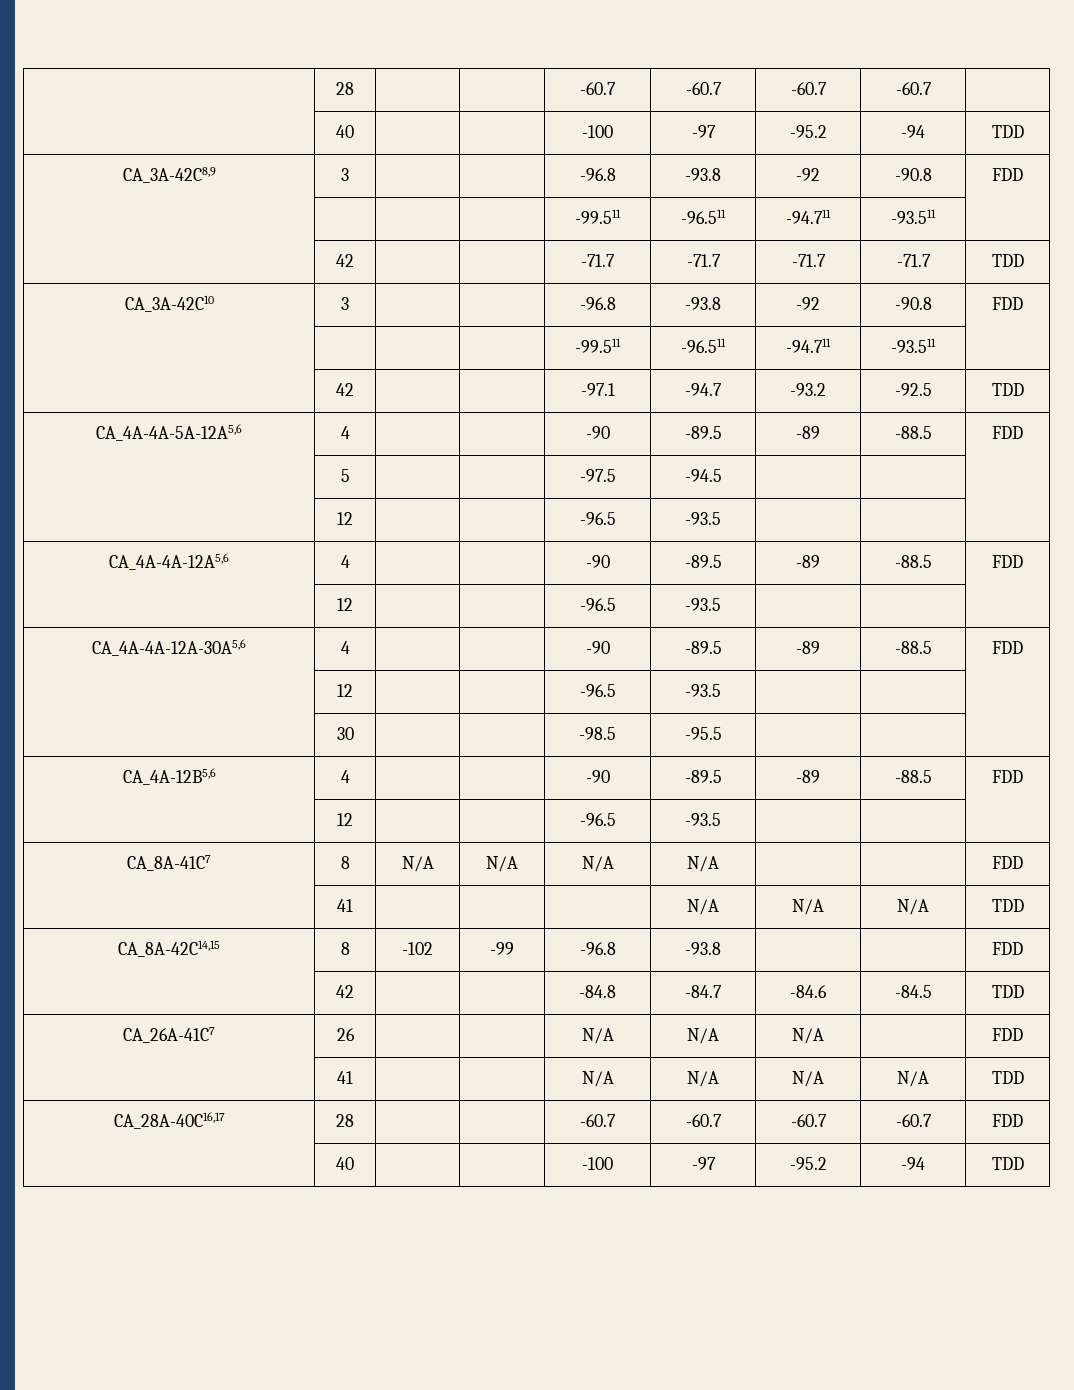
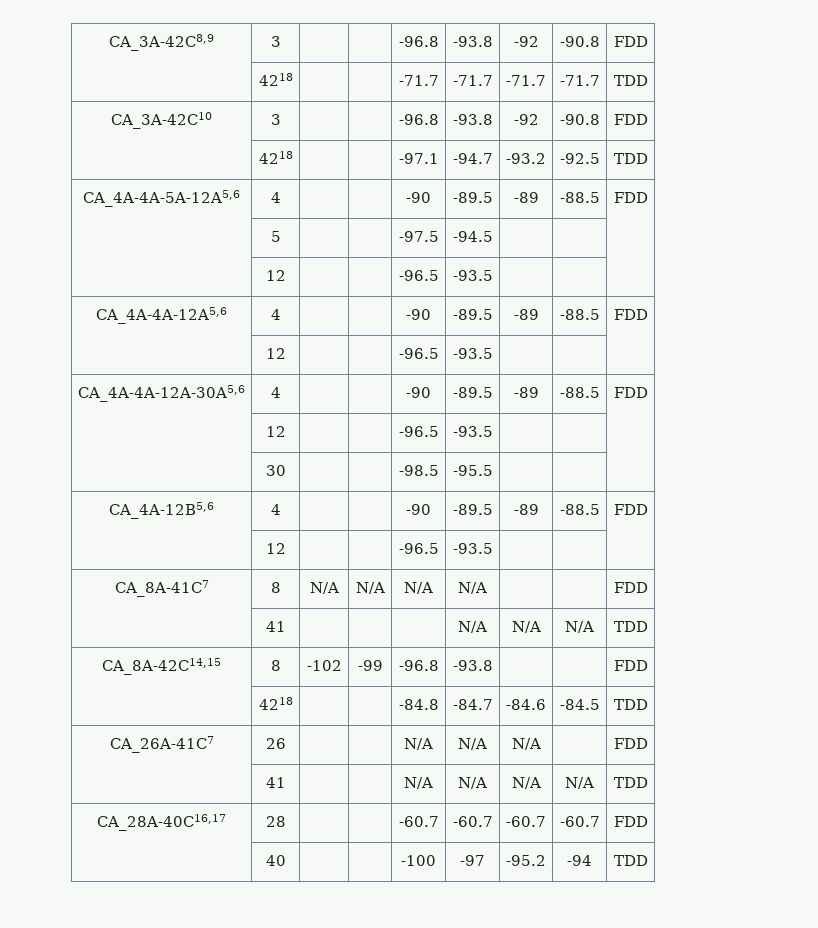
[336,82,354,95] [580,82,616,95] [685,82,722,95] [790,82,827,95] [895,82,932,95] [336,125,354,138] [582,125,613,138] [691,125,716,138] [789,125,827,138] [901,125,925,138] [991,125,1024,138] | 28 | | | -60.7 | -60.7 | -60.7 | -60.7 | // | 40 | | | -100 | -97 | -95.2 | -94 | TDD // -> (109, 42) none
[575,209,621,224] [681,209,726,224] [786,209,831,224] [891,209,936,224] [336,254,354,267] | | | -99.511 | -96.511 | -94.711 | -93.511 | // | 42 -> [258,73,293,86] 4218
[575,338,621,353] [681,338,726,353] [786,338,831,353] [891,338,936,353] [336,383,354,396] | | | -99.511 | -96.511 | -94.711 | -93.511 | // | 42 -> [258,151,293,164] 4218
[336,985,354,998] 42 -> [258,697,293,710] 4218

